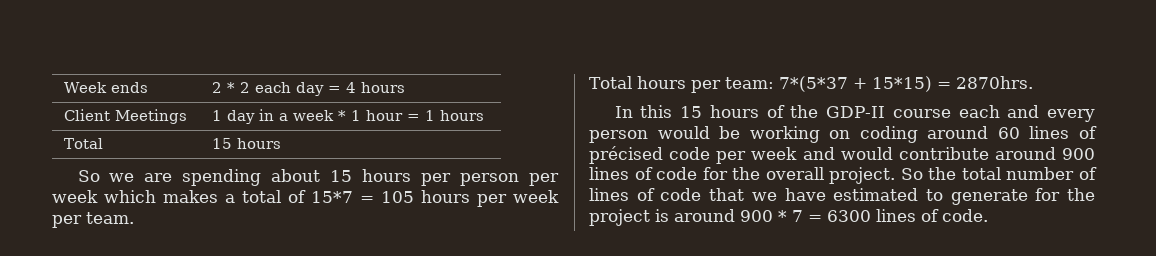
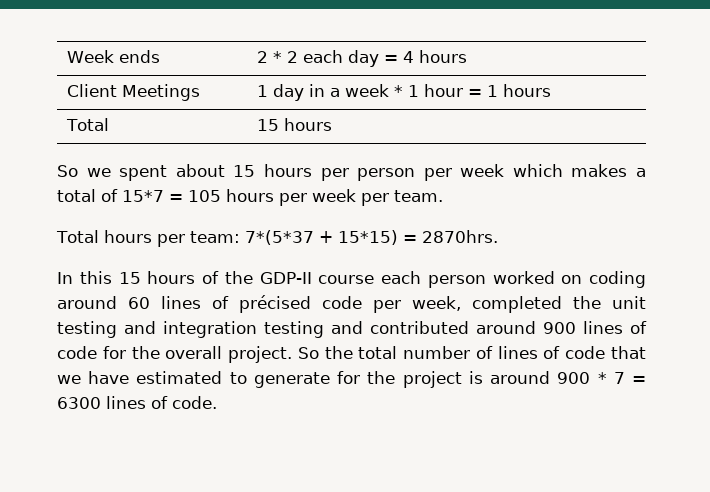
[144,169,262,186] are spending -> [119,165,168,181] spent
[1007,105,1095,122] [589,126,820,143] and every person would be working -> [427,271,555,288] person worked
[751,147,989,160] week and would contribute -> [412,296,646,313] [57,321,469,338] week, completed the unit testing and integration testing and contributed

